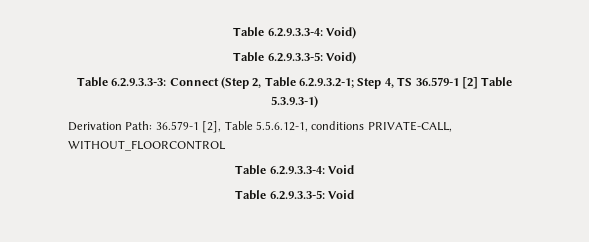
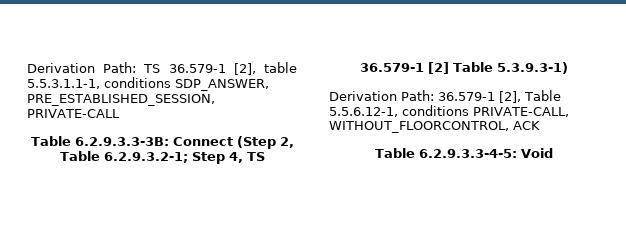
[233,27,356,39] [233,52,356,64] [76,77,167,87] Table 6.2.9.3.3-4: Void) // Table 6.2.9.3.3-5: Void) // Table 6.2.9.3.3-3: -> [27,62,297,75] [27,77,269,91] [27,94,215,106] [27,109,120,118] [30,136,169,146] Derivation Path: TS 36.579-1 [2], table 5.5.3.1.1-1, conditions SDP_ANSWER, PRE_ESTABLISHED_SESSION, PRIVATE-CALL // Table 6.2.9.3.3-3B:
[68,140,226,151] [235,165,354,175] [235,190,354,200] WITHOUT_FLOORCONTROL // Table 6.2.9.3.3-4: Void // Table 6.2.9.3.3-5: Void -> [329,121,540,133] [375,148,553,158] WITHOUT_FLOORCONTROL, ACK // Table 6.2.9.3.3-4-5: Void

